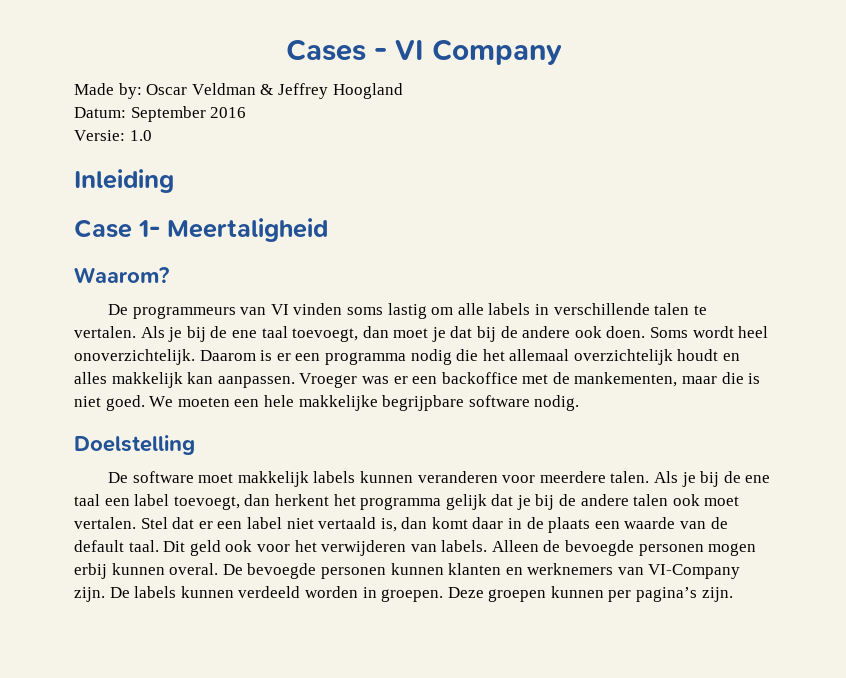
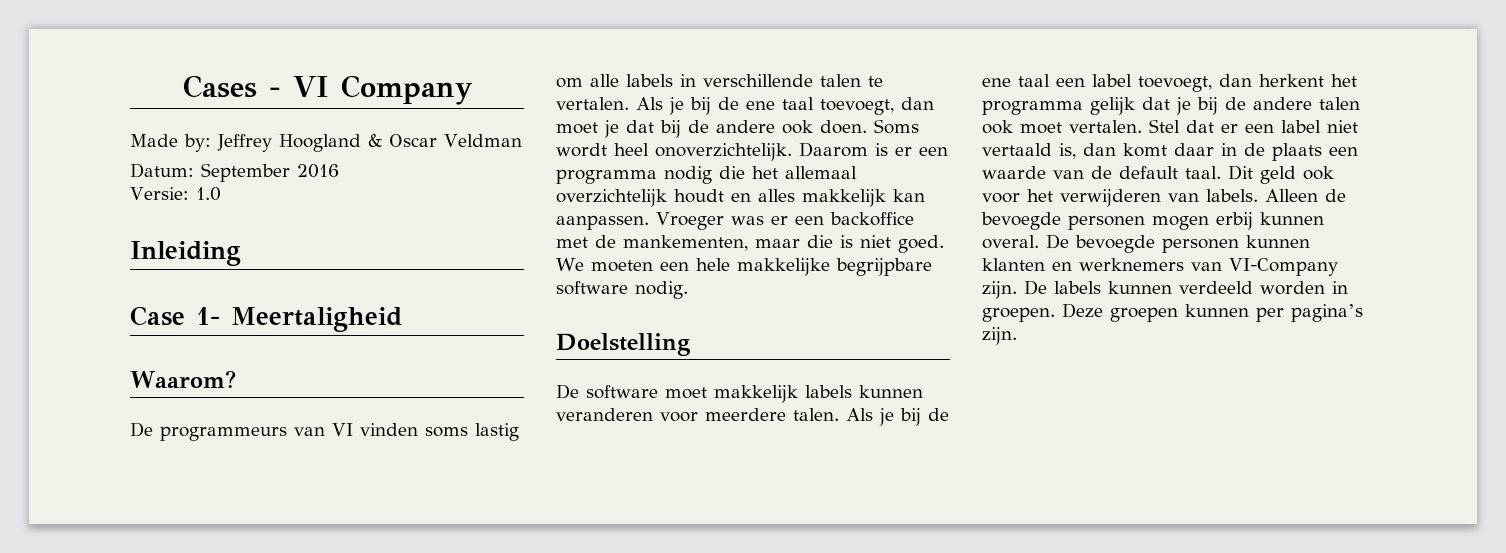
(142, 91) none -> [217,134,382,152] Jeffrey Hoogland &
[260,83,403,99] & Jeffrey Hoogland -> (522, 140) none

